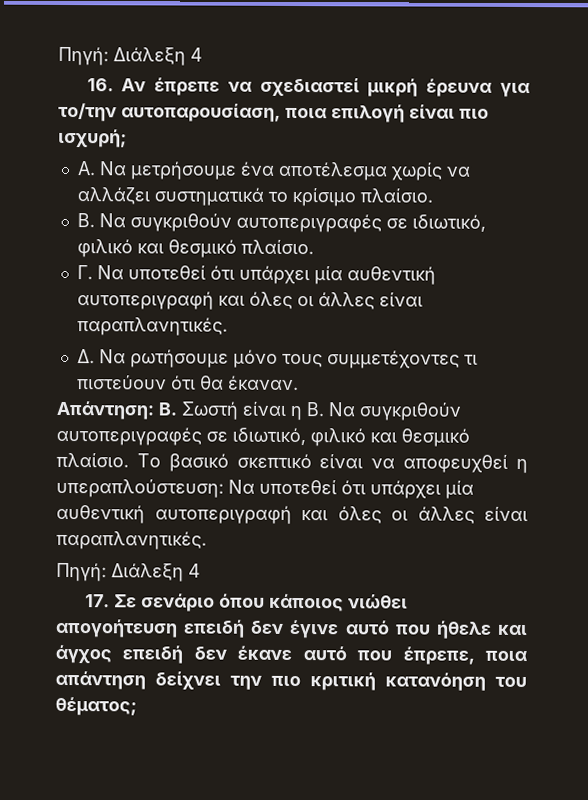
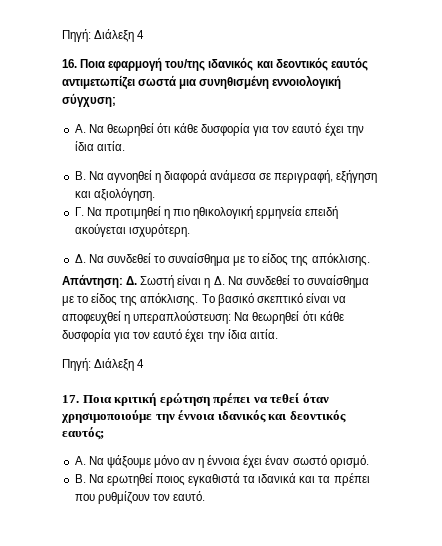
[121,77,530,98] [58,102,489,123] [58,128,127,148] [76,161,471,181] [76,187,433,207] [76,213,486,233] [76,239,314,258] [76,265,436,285] [76,291,423,310] [76,317,228,336] [76,349,478,369] [76,375,299,391] Αν έπρεπε να σχεδιαστεί μικρή έρευνα για το/την αυτοπαρουσίαση, ποια επιλογή είναι πιο ισχυρή; // Α. Να μετρήσουμε ένα αποτέλεσμα χωρίς να αλλάζει συστηματικά το κρίσιμο πλαίσιο. // Β. Να συγκριθούν αυτοπεριγραφές σε ιδιωτικό, φιλικό και θεσμικό πλαίσιο. // Γ. Να υποτεθεί ότι υπάρχει μία αυθεντική αυτοπεριγραφή και όλες οι άλλες είναι παραπλανητικές. // Δ. Να ρωτήσουμε μόνο τους συμμετέχοντες τι πιστεύουν ότι θα έκαναν. -> [80,57,368,71] [62,75,342,89] [62,93,116,107] [74,123,364,136] [74,141,125,151] [74,170,378,183] [74,188,155,201] [74,206,339,219] [74,224,190,237] [74,253,370,266] Ποια εφαρμογή του/της ιδανικός και δεοντικός εαυτός αντιμετωπίζει σωστά μια συνηθισμένη εννοιολογική σύγχυση; // Α. Να θεωρηθεί ότι κάθε δυσφορία για τον εαυτό έχει την ίδια αιτία. // Β. Να αγνοηθεί η διαφορά ανάμεσα σε περιγραφή, εξήγηση και αξιολόγηση. // Γ. Να προτιμηθεί η πιο ηθικολογική ερμηνεία επειδή ακούγεται ισχυρότερη. // Δ. Να συνδεθεί το συναίσθημα με το είδος της απόκλισης.
[158,402,177,416] Β. -> [126,276,138,285] Δ.
[306,402,461,421] [56,426,470,447] [56,452,129,468] Β. Να συγκριθούν αυτοπεριγραφές σε ιδιωτικό, φιλικό και θεσμικό πλαίσιο. -> [213,275,369,288] [62,293,199,306] Δ. Να συνδεθεί το συναίσθημα με το είδος της απόκλισης.
[259,479,474,499] [56,504,528,524] [56,530,207,550] [56,562,201,582] [84,593,408,612] [55,618,529,639] [55,644,527,665] [55,670,527,691] [55,696,137,716] υποτεθεί ότι υπάρχει μία αυθεντική αυτοπεριγραφή και όλες οι άλλες είναι παραπλανητικές. // Πηγή: Διάλεξη 4 // 17. Σε σενάριο όπου κάποιος νιώθει απογοήτευση επειδή δεν έγινε αυτό που ήθελε και άγχος επειδή δεν έκανε αυτό που έπρεπε, ποια απάντηση δείχνει την πιο κριτική κατανόηση του θέματος; -> [252,311,344,324] [62,329,278,342] [62,358,145,371] [62,393,329,406] [61,410,346,423] [62,427,104,440] [74,455,369,468] [74,473,370,486] [74,491,205,504] θεωρηθεί ότι κάθε δυσφορία για τον εαυτό έχει την ίδια αιτία. // Πηγή: Διάλεξη 4 // 17. Ποια κριτική ερώτηση πρέπει να τεθεί όταν χρησιμοποιούμε την έννοια ιδανικός και δεοντικός εαυτός; // Α. Να ψάξουμε μόνο αν η έννοια έχει έναν σωστό ορισμό. // Β. Να ερωτηθεί ποιος εγκαθιστά τα ιδανικά και τα πρέπει που ρυθμίζουν τον εαυτό.

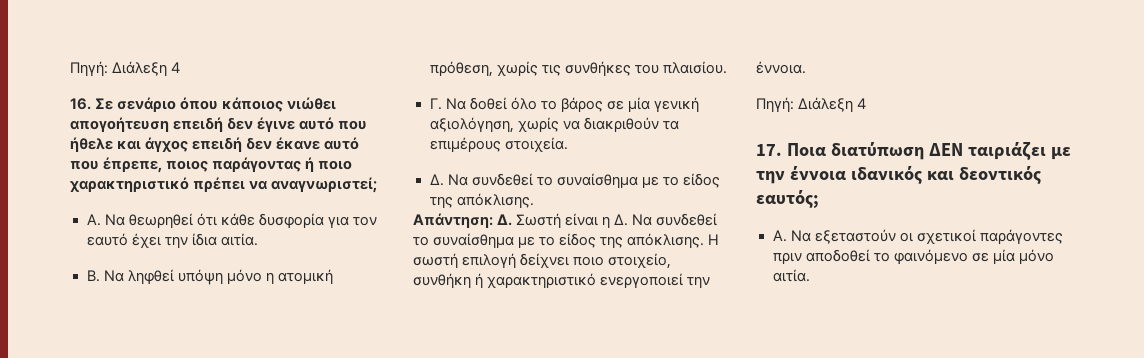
[80,57,368,71] [62,75,342,89] [62,93,116,107] Ποια εφαρμογή του/της ιδανικός και δεοντικός εαυτός αντιμετωπίζει σωστά μια συνηθισμένη εννοιολογική σύγχυση; -> [95,97,337,112] [70,117,368,132] [70,137,360,152] [70,157,353,173] [70,177,378,193] Σε σενάριο όπου κάποιος νιώθει απογοήτευση επειδή δεν έγινε αυτό που ήθελε και άγχος επειδή δεν έκανε αυτό που έπρεπε, ποιος παράγοντας ή ποιο χαρακτηριστικό πρέπει να αναγνωριστεί;
[106,170,378,183] [74,188,155,201] [74,206,339,219] [74,224,190,237] αγνοηθεί η διαφορά ανάμεσα σε περιγραφή, εξήγηση και αξιολόγηση. // Γ. Να προτιμηθεί η πιο ηθικολογική ερμηνεία επειδή ακούγεται ισχυρότερη. -> [127,269,333,285] [429,61,727,77] [429,97,699,112] [429,117,679,133] [429,137,568,152] ληφθεί υπόψη μόνο η ατομική πρόθεση, χωρίς τις συνθήκες του πλαισίου. // Γ. Να δοθεί όλο το βάρος σε μία γενική αξιολόγηση, χωρίς να διακριθούν τα επιμέρους στοιχεία.
[201,293,346,306] [62,311,344,324] [62,329,278,342] Το βασικό σκεπτικό είναι να αποφευχθεί η υπεραπλούστευση: Να θεωρηθεί ότι κάθε δυσφορία για τον εαυτό έχει την ίδια αιτία. -> [708,234,720,245] [413,253,672,269] [413,273,711,288] [756,61,806,74] Η σωστή επιλογή δείχνει ποιο στοιχείο, συνθήκη ή χαρακτηριστικό ενεργοποιεί την έννοια.
[114,393,329,406] [61,410,152,423] κριτική ερώτηση πρέπει να τεθεί όταν χρησιμοποιούμε -> [830,142,1071,160] διατύπωση ΔΕΝ ταιριάζει με
[106,455,369,468] [74,473,370,486] [74,491,205,504] ψάξουμε μόνο αν η έννοια έχει έναν σωστό ορισμό. // Β. Να ερωτηθεί ποιος εγκαθιστά τα ιδανικά και τα πρέπει που ρυθμίζουν τον εαυτό. -> [814,229,1063,244] [772,249,1054,264] [772,269,810,282] εξεταστούν οι σχετικοί παράγοντες πριν αποδοθεί το φαινόμενο σε μία μόνο αιτία.

